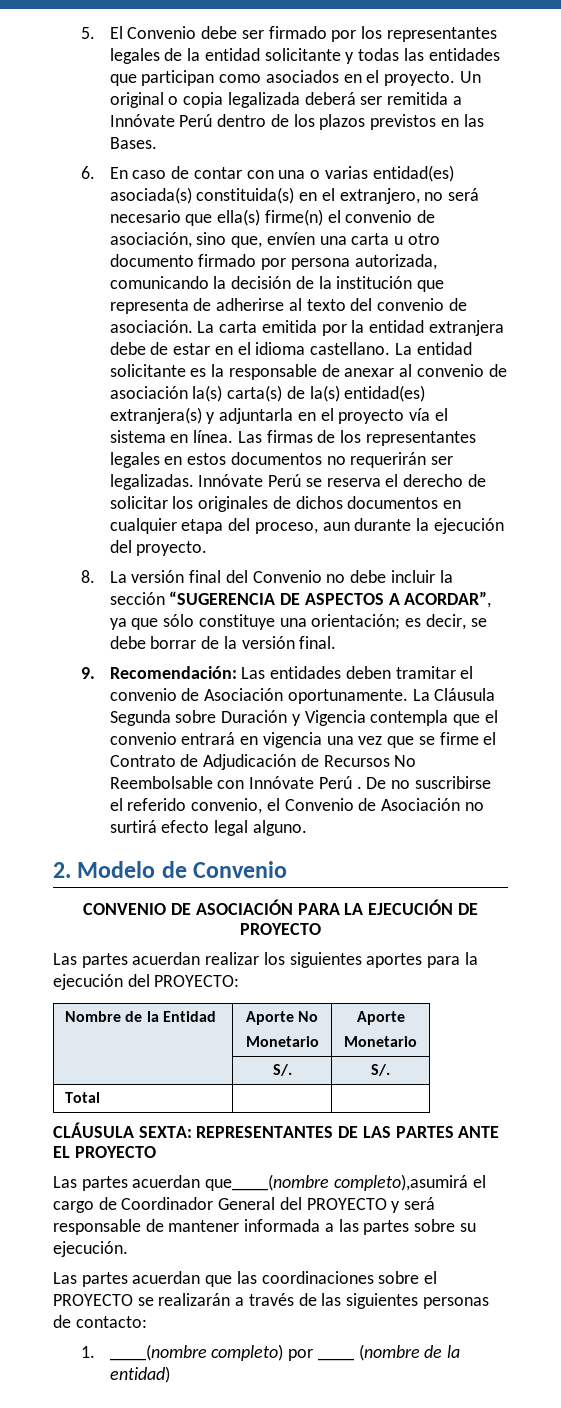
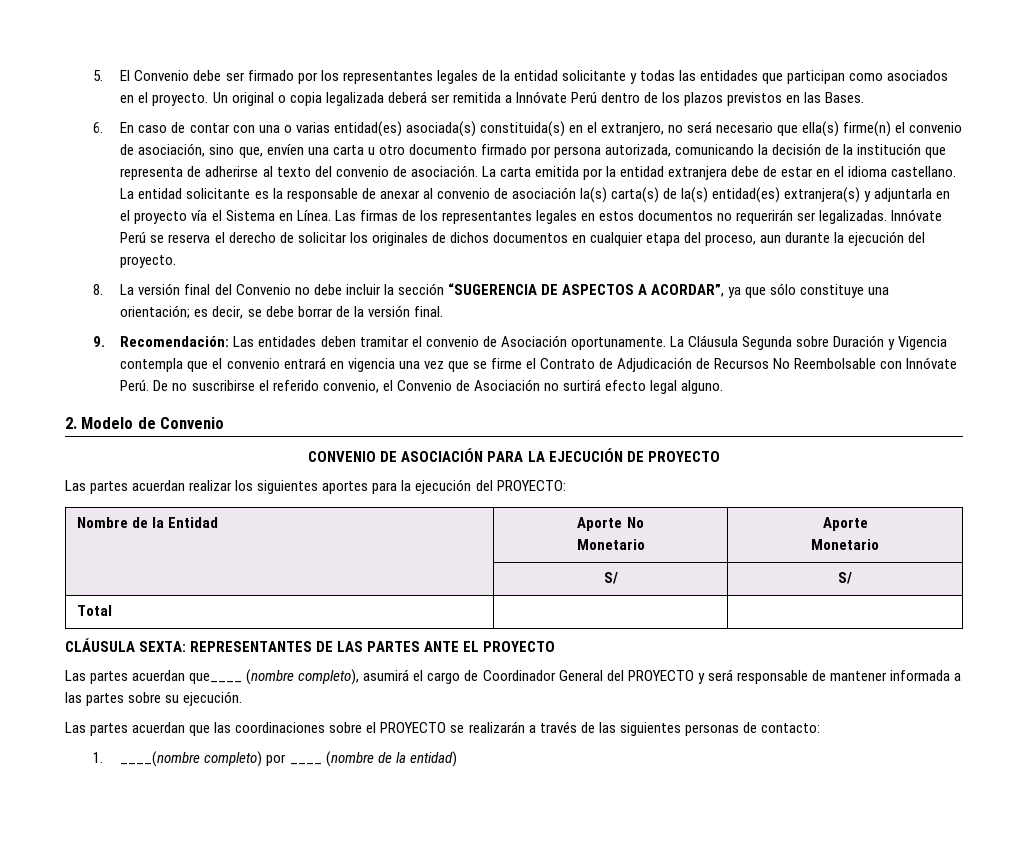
[109,430,234,443] sistema en línea. -> [225,210,331,221] Sistema en Línea.
[318,776,362,789] Perú . -> [120,380,150,391] Perú.
[272,1064,292,1076] [371,1064,390,1076] S/. | S/. -> [603,572,618,584] [837,572,852,584] S/ | S/
[205,1174,468,1191] que____(nombre completo),asumirá -> [189,669,410,685] que____ (nombre completo), asumirá

